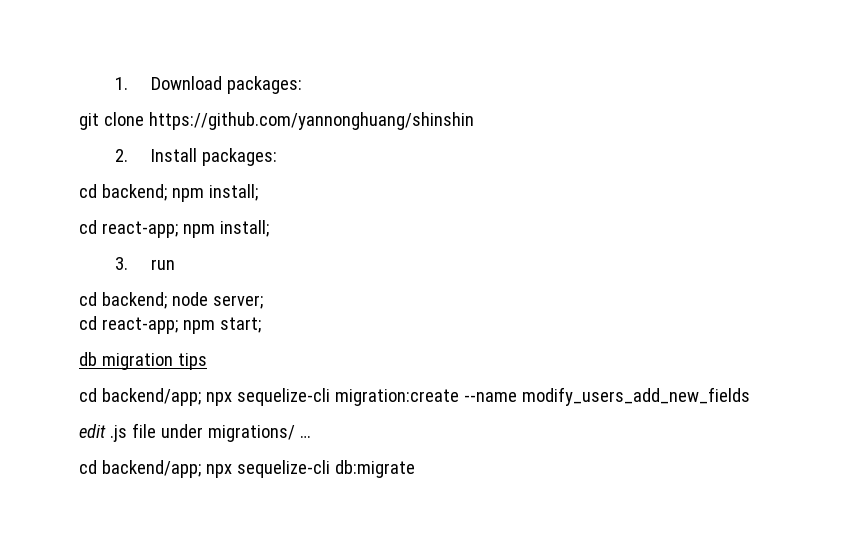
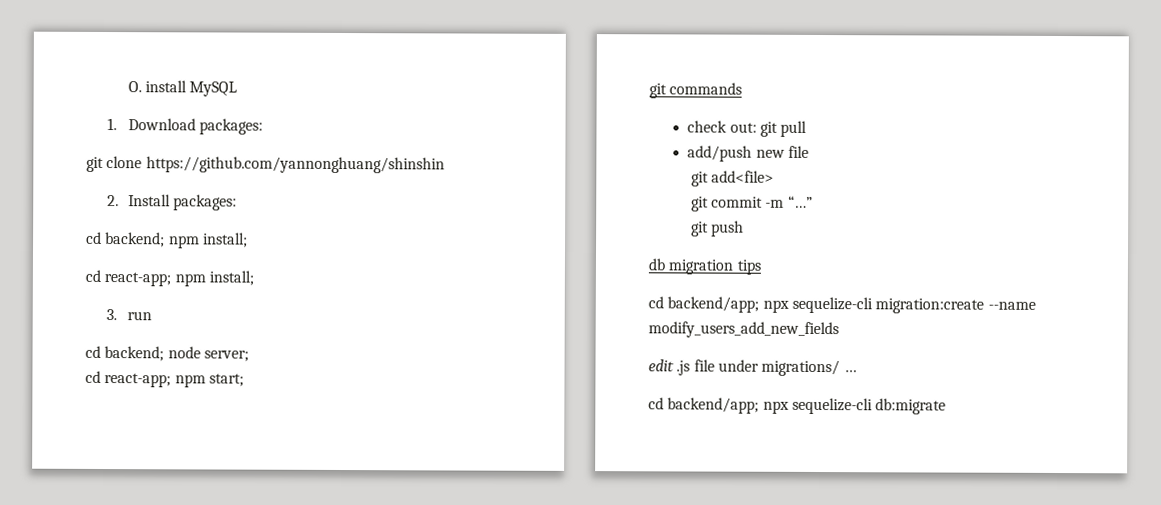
(115, 83) none -> [127,80,238,97] O. install MySQL //
(261, 325) none -> [649,82,743,99] [687,120,808,137] [687,145,810,162] [690,170,774,187] [690,195,813,212] [690,220,744,237] // git commands // check out: git pull // add/push new file // git add<file> // git commit -m “…” // git push

